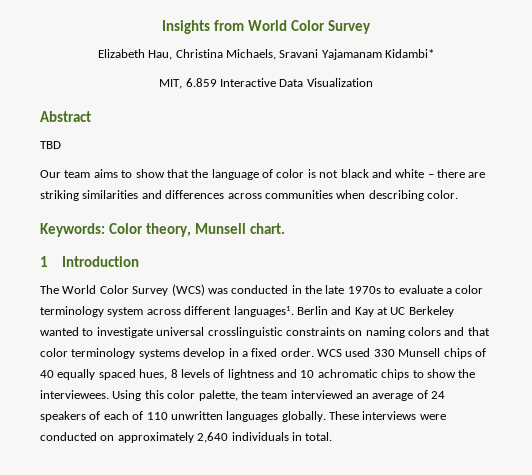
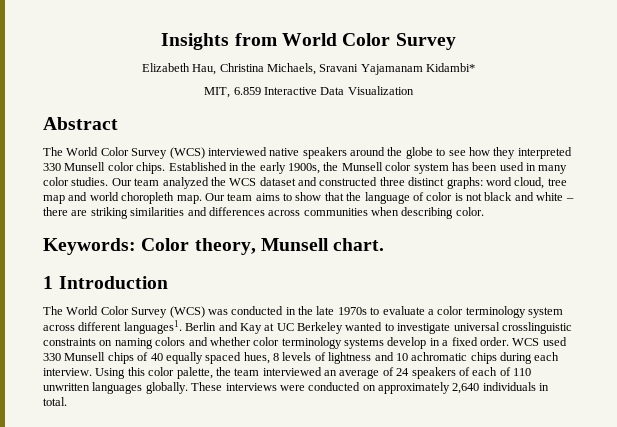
[40,141,61,149] TBD // -> [43,147,572,159] [43,162,568,174] [43,177,567,189] [43,192,202,204] The World Color Survey (WCS) interviewed native speakers around the globe to see how they interpreted 330 Munsell color chips. Established in the early 1900s, the Munsell color system has been used in many color studies. Our team analyzed the WCS dataset and constructed three distinct graphs: word cloud, tree map and world choropleth map.
[467,327,490,336] that -> [209,337,251,346] whether
[412,369,476,378] [40,390,109,399] to show the interviewees. -> [500,352,560,364] [43,368,92,376] during each interview.

